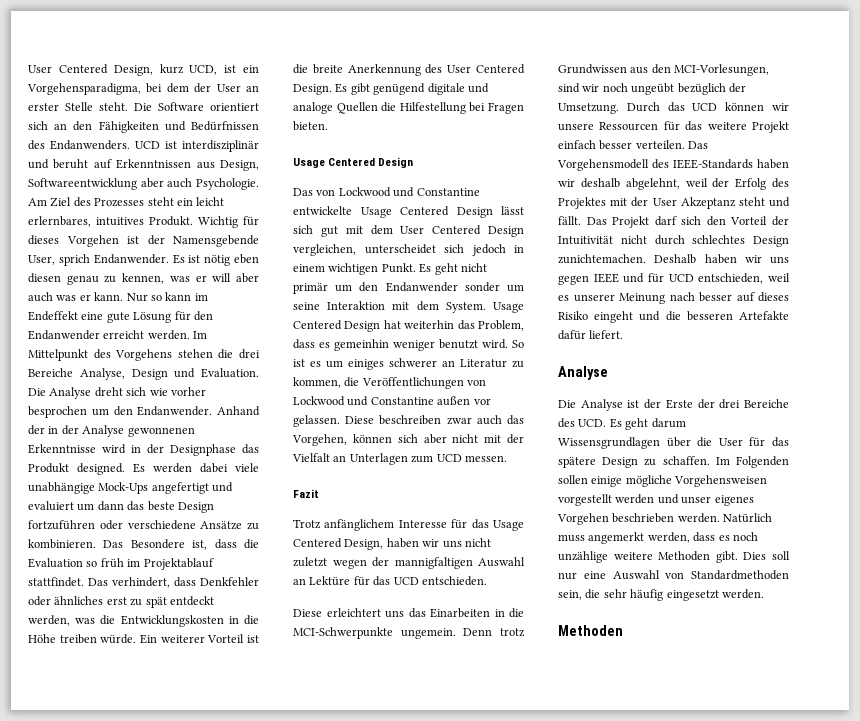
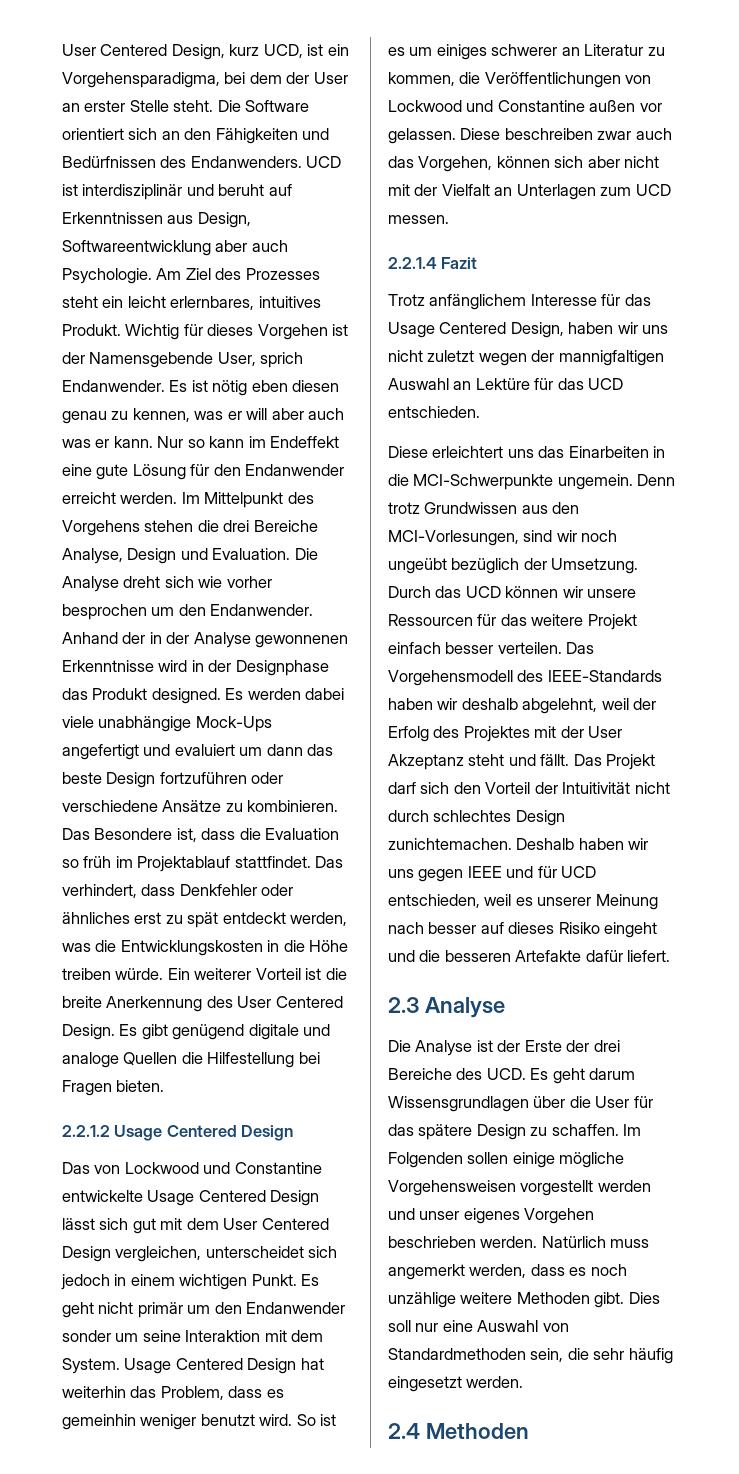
(328, 126) none -> [62,1125,110,1137] 2.2.1.2
(507, 458) none -> [388,257,437,269] 2.2.1.4
(624, 334) none -> [388,997,419,1013] 2.3
(764, 594) none -> [388,1423,420,1439] 2.4

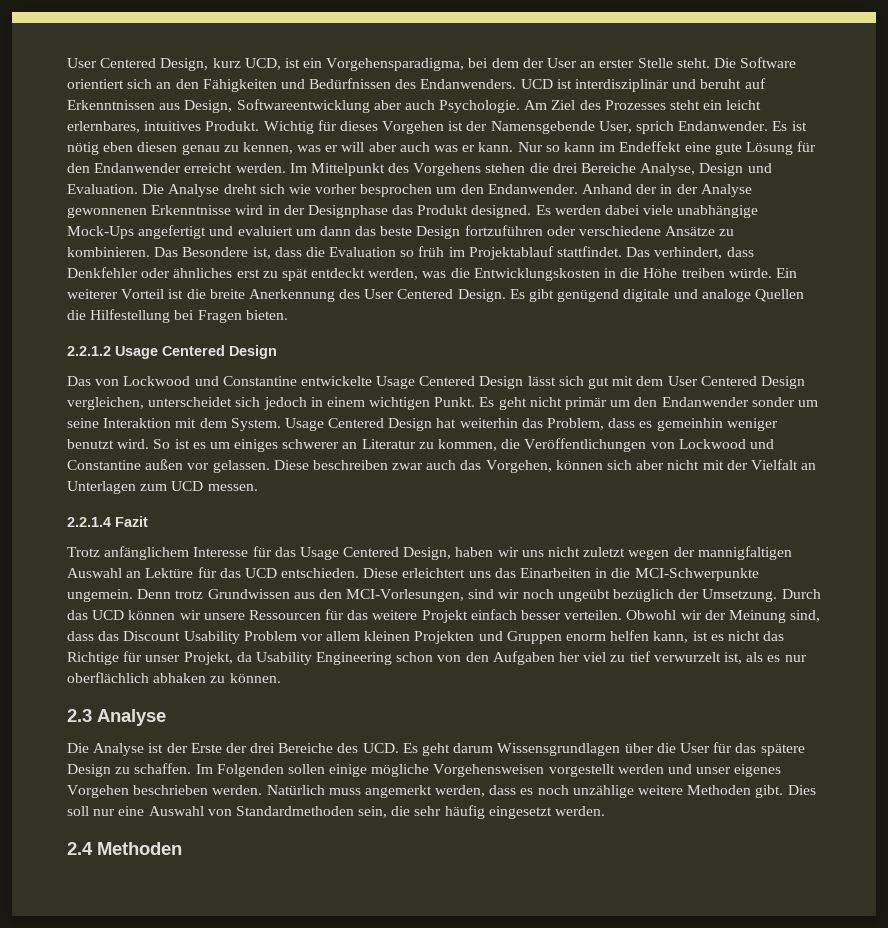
(480, 412) // -> (360, 573) none
[566,642,595,654] [388,670,662,686] [388,698,657,714] [388,726,623,742] [388,754,656,770] [388,782,670,794] [388,810,565,826] [388,838,649,850] [388,866,597,882] [388,894,658,910] [388,922,658,938] [388,950,671,962] Das Vorgehensmodell des IEEE-Standards haben wir deshalb abgelehnt, weil der Erfolg des Projektes mit der User Akzeptanz steht und fällt. Das Projekt darf sich den Vorteil der Intuitivität nicht durch schlechtes Design zunichtemachen. Deshalb haben wir uns gegen IEEE und für UCD entschieden, weil es unserer Meinung nach besser auf dieses Risiko eingeht und die besseren Artefakte dafür liefert. -> [626,610,821,623] [67,630,785,644] [67,651,807,665] [67,672,281,683] Obwohl wir der Meinung sind, dass das Discount Usability Problem vor allem kleinen Projekten und Gruppen enorm helfen kann, ist es nicht das Richtige für unser Projekt, da Usability Engineering schon von den Aufgaben her viel zu tief verwurzelt ist, als es nur oberflächlich abhaken zu können.

